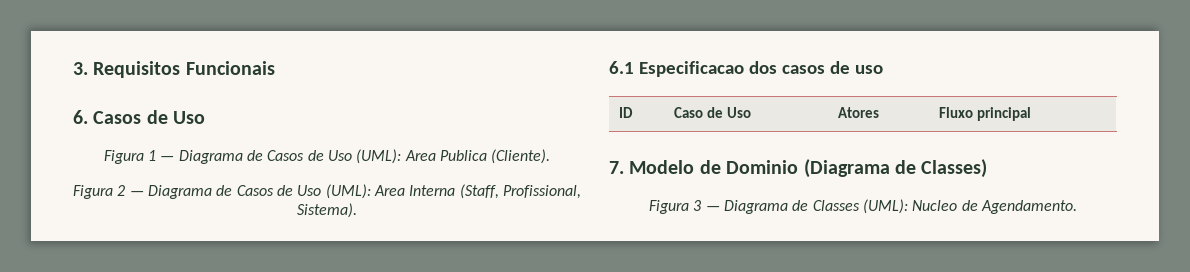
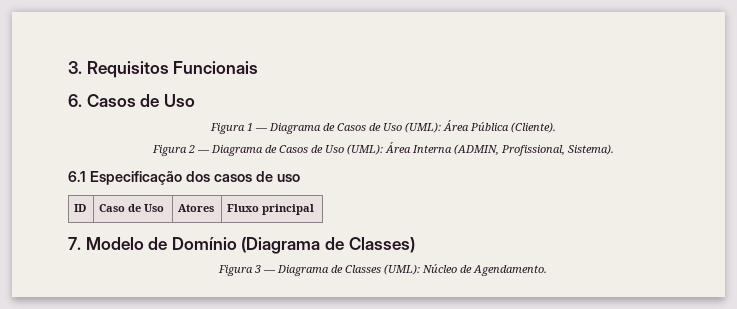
[404,150,487,161] Area Publica -> [442,120,509,131] Área Pública
[373,184,499,199] Area Interna (Staff, -> [384,142,499,156] Área Interna (ADMIN,
[638,61,744,77] Especificacao -> [89,171,182,185] Especificação
[726,160,799,174] Dominio -> [171,237,237,250] Domínio
[912,200,958,211] Nucleo -> [422,264,457,273] Núcleo

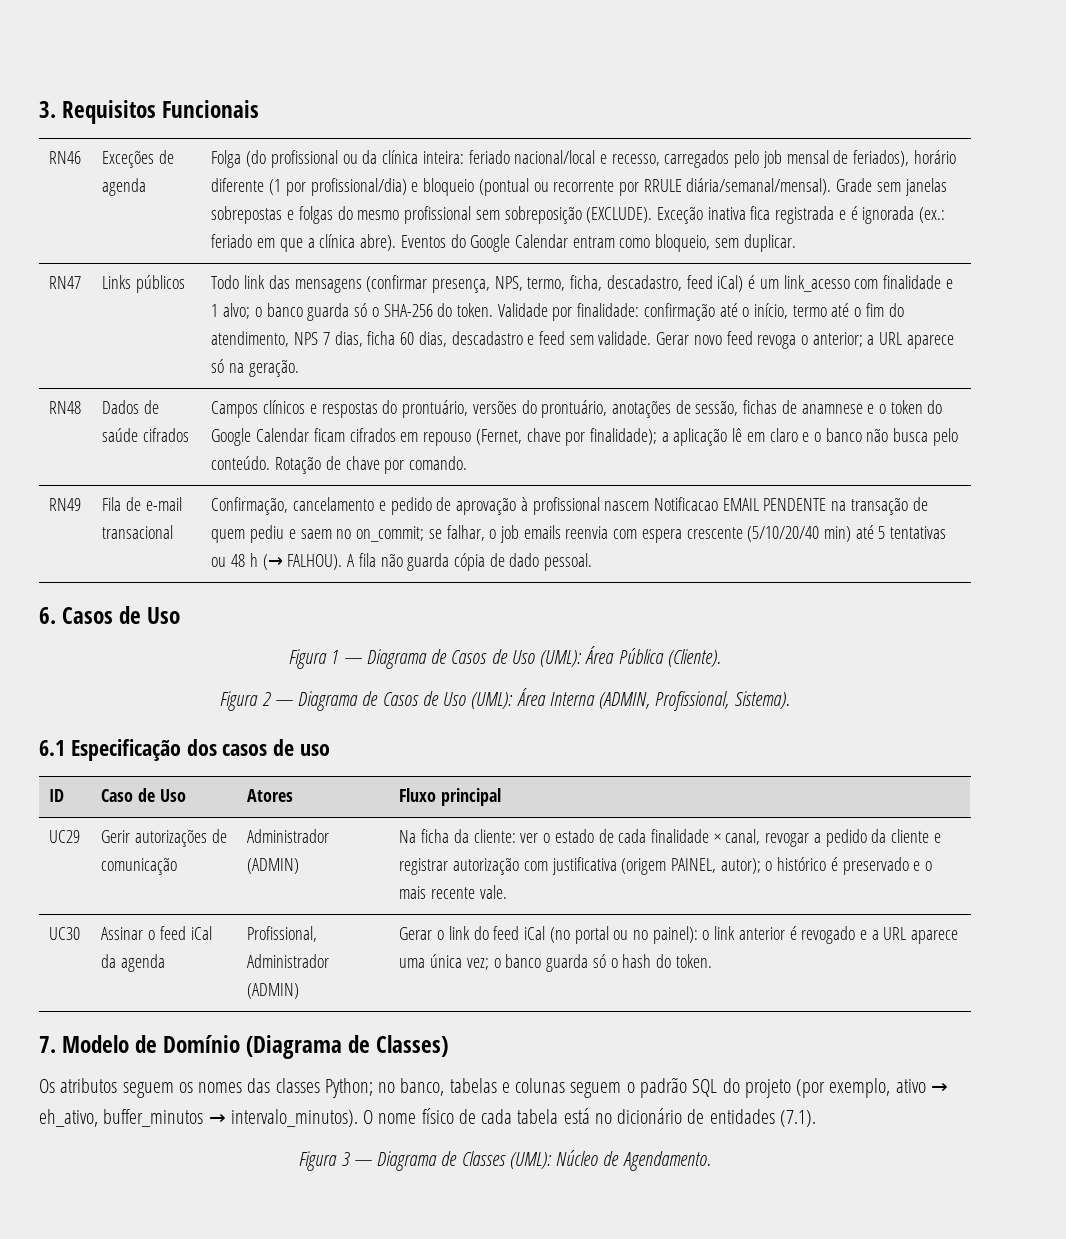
(259, 67) none -> [49,151,82,164] [102,150,175,168] [102,178,147,196] [211,150,956,168] [211,178,947,196] [211,206,946,224] [211,234,796,252] [49,276,82,289] [102,275,186,293] [211,275,953,293] [211,303,904,321] [211,331,954,349] [211,359,299,377] [49,401,82,414] [102,400,160,414] [102,428,190,442] [211,400,943,418] [211,428,958,446] [211,456,468,474] [49,498,82,511] [102,497,182,511] [102,525,174,539] [211,497,928,515] [211,525,947,543] [211,553,593,571] // RN46 | Exceções de agenda | Folga (do profissional ou da clínica inteira: feriado nacional/local e recesso, carregados pelo job mensal de feriados), horário diferente (1 por profissional/dia) e bloqueio (pontual ou recorrente por RRULE diária/semanal/mensal). Grade sem janelas sobrepostas e folgas do mesmo profissional sem sobreposição (EXCLUDE). Exceção inativa fica registrada e é ignorada (ex.: feriado em que a clínica abre). Eventos do Google Calendar entram como bloqueio, sem duplicar. // RN47 | Links públicos | Todo link das mensagens (confirmar presença, NPS, termo, ficha, descadastro, feed iCal) é um link_acesso com finalidade e 1 alvo; o banco guarda só o SHA-256 do token. Validade por finalidade: confirmação até o início, termo até o fim do atendimento, NPS 7 dias, ficha 60 dias, descadastro e feed sem validade. Gerar novo feed revoga o anterior; a URL aparece só na geração. // RN48 | Dados de saúde cifrados | Campos clínicos e respostas do prontuário, versões do prontuário, anotações de sessão, fichas de anamnese e o token do Google Calendar ficam cifrados em repouso (Fernet, chave por finalidade); a aplicação lê em claro e o banco não busca pelo conteúdo. Rotação de chave por comando. // RN49 | Fila de e-mail transacional | Confirmação, cancelamento e pedido de aprovação à profissional nascem Notificacao EMAIL PENDENTE na transação de quem pediu e saem no on_commit; se falhar, o job emails reenvia com espera crescente (5/10/20/40 min) até 5 tentativas ou 48 h (→ FALHOU). A fila não guarda cópia de dado pessoal.
(315, 209) none -> [49,830,81,843] [101,829,227,847] [101,857,178,875] [247,829,330,843] [247,858,300,874] [399,829,941,847] [399,857,933,875] [399,885,507,899] [49,927,81,940] [101,926,212,940] [101,954,166,972] [247,926,318,942] [247,954,330,968] [247,983,300,999] [399,926,959,944] [399,954,712,972] // UC29 | Gerir autorizações de comunicação | Administrador (ADMIN) | Na ficha da cliente: ver o estado de cada finalidade × canal, revogar a pedido da cliente e registrar autorização com justificativa (origem PAINEL, autor); o histórico é preservado e o mais recente vale. // UC30 | Assinar o feed iCal da agenda | Profissional, Administrador (ADMIN) | Gerar o link do feed iCal (no portal ou no painel): o link anterior é revogado e a URL aparece uma única vez; o banco guarda só o hash do token.
(415, 245) none -> [39,1077,948,1098] [39,1108,816,1127] // Os atributos seguem os nomes das classes Python; no banco, tabelas e colunas seguem o padrão SQL do projeto (por exemplo, ativo → eh_ativo, buffer_minutos → intervalo_minutos). O nome físico de cada tabela está no dicionário de entidades (7.1).

